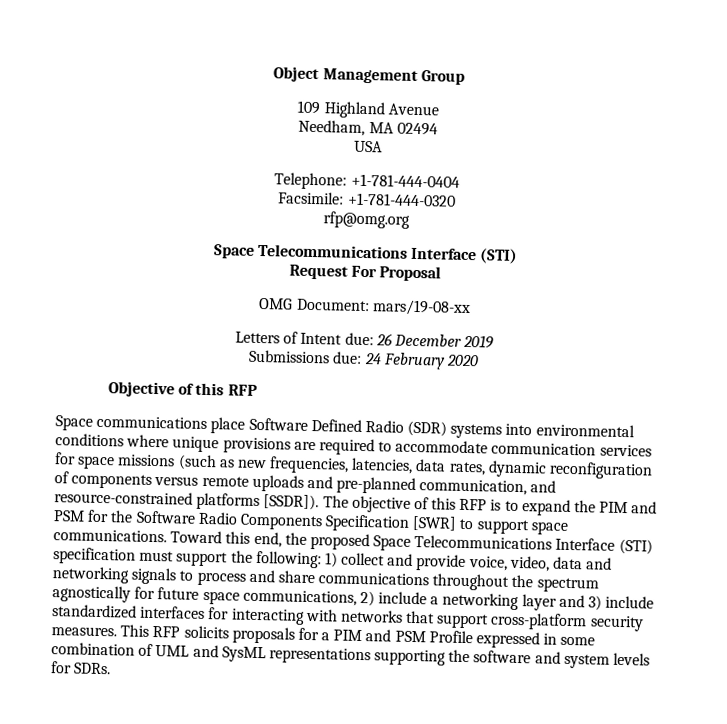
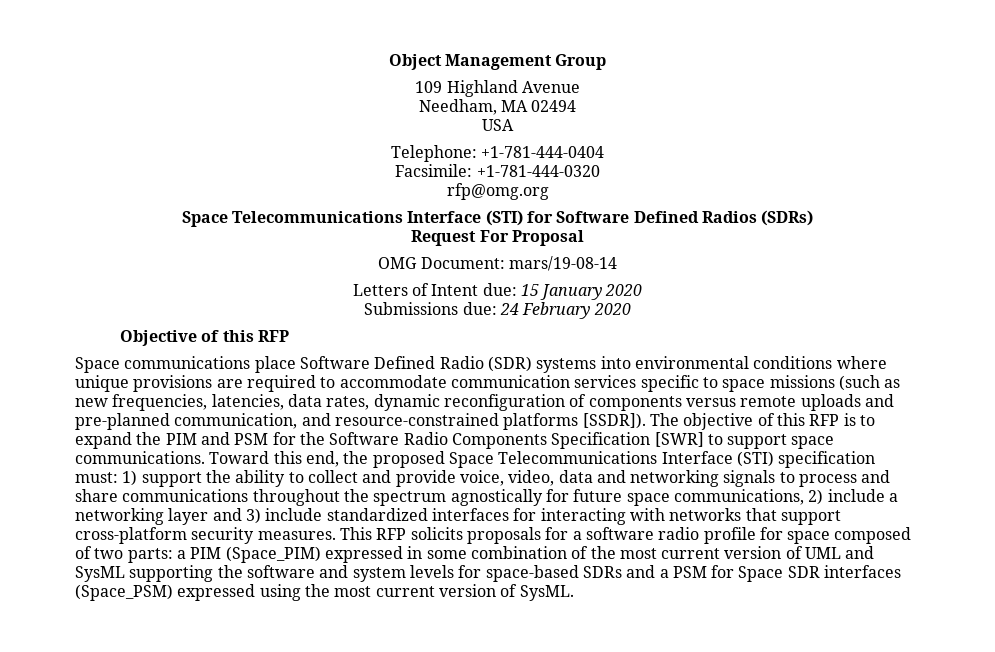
(519, 256) none -> [527,210,814,226] for Software Defined Radios (SDRs)
[371,299,471,317] mars/19-08-xx -> [508,256,617,271] mars/19-08-14
[375,333,495,349] 26 December 2019 -> [520,284,643,300] 15 January 2020
[54,452,76,465] for -> [640,375,718,392] specific to
[139,550,338,569] must support the following: 1) -> [75,470,304,487] must: 1) support the ability to
[333,629,473,644] PIM and PSM Profile -> [585,527,912,544] [75,546,321,563] software radio profile for space composed of two parts: a PIM (Space_PIM)
(154, 650) none -> [590,546,803,559] the most current version of
[268,647,371,665] representations -> (125, 574) none
[73,662,112,675] SDRs. -> [485,565,902,582] [75,584,574,601] space-based SDRs and a PSM for Space SDR interfaces (Space_PSM) expressed using the most current version of SysML.

